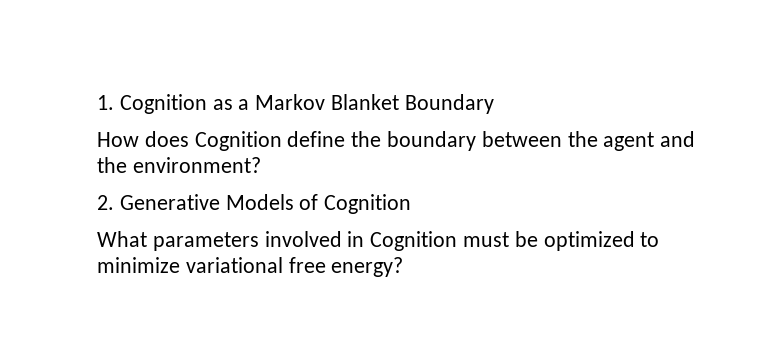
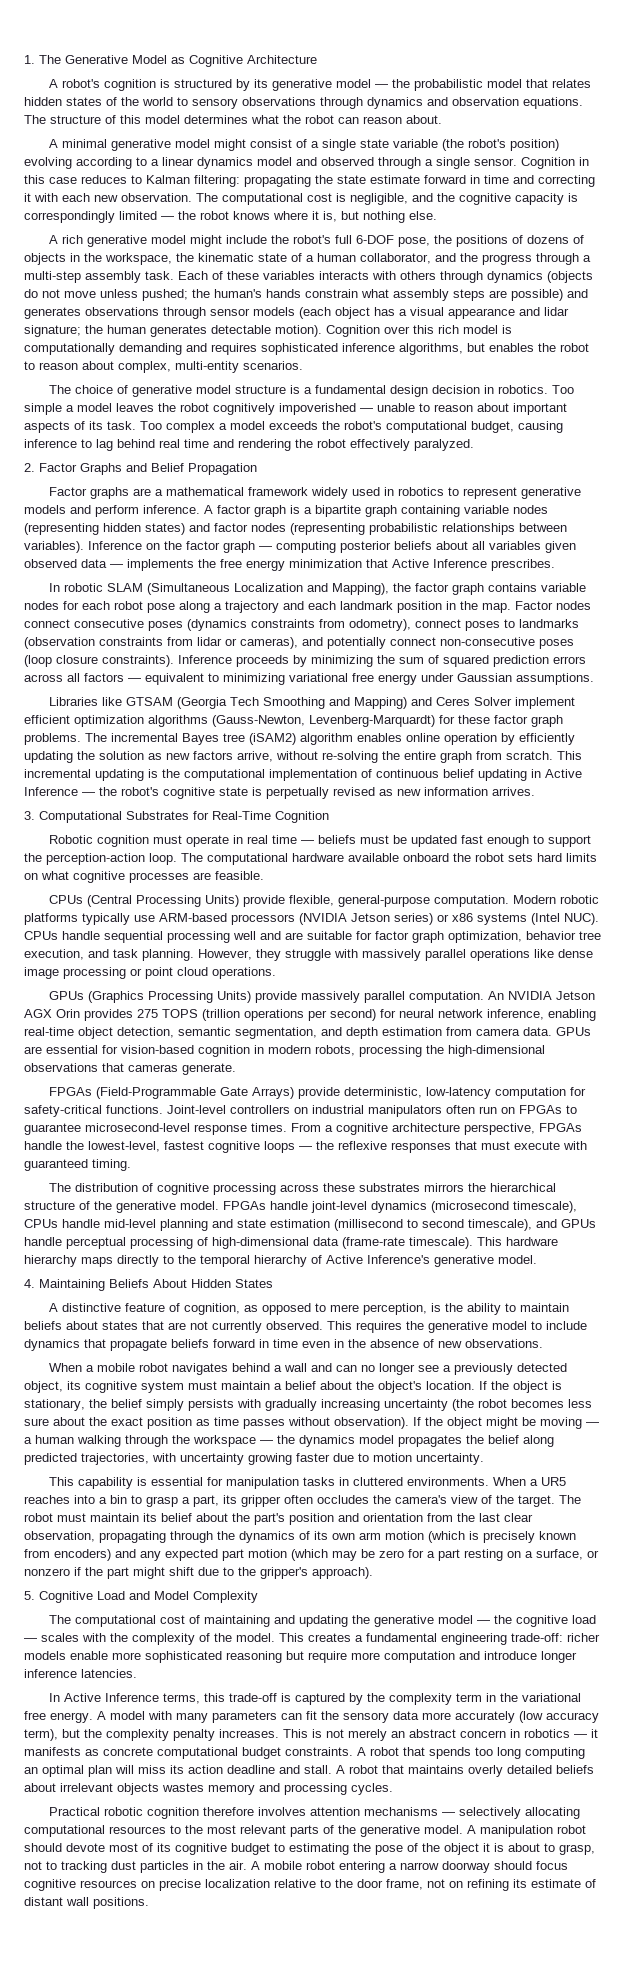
[119,94,494,114] [97,131,696,151] [97,157,261,173] [97,194,412,214] [97,231,660,251] [97,257,404,277] Cognition as a Markov Blanket Boundary // How does Cognition define the boundary between the agent and the environment? // 2. Generative Models of Cognition // What parameters involved in Cognition must be optimized to minimize variational free energy? -> [39,55,317,67] [49,79,592,91] [24,97,583,109] [24,115,442,124] [49,139,560,151] [24,157,589,169] [24,175,595,187] [24,193,578,205] [24,211,437,223] [49,235,585,247] [24,253,591,265] [24,271,593,283] [24,289,588,301] [24,307,569,319] [24,325,512,337] [24,343,589,355] [24,361,303,373] [49,385,575,397] [24,403,567,415] [24,421,563,433] [24,439,474,451] [24,463,257,475] [49,487,582,499] [24,505,548,517] [24,523,567,535] [24,541,576,553] [24,559,555,571] [49,583,587,595] [24,601,591,613] [24,619,579,631] [24,637,574,649] [24,655,586,667] [24,673,594,685] [49,697,576,709] [24,715,563,727] [24,733,575,745] [24,751,582,763] [24,769,582,781] [24,787,535,799] [24,811,329,823] [49,835,592,847] [24,853,597,865] [24,871,264,883] [49,895,600,907] [24,913,599,925] [24,931,601,943] [24,949,593,961] [24,967,276,979] [49,991,596,1003] [24,1009,596,1021] [24,1027,591,1039] [24,1045,545,1057] [24,1063,236,1075] [49,1087,587,1099] [24,1105,577,1117] [24,1123,582,1135] [24,1141,587,1153] [24,1159,131,1171] [49,1183,557,1195] [24,1201,577,1213] [24,1219,596,1231] [24,1237,558,1249] [24,1255,537,1267] [24,1279,273,1291] [49,1303,570,1315] [24,1321,587,1333] [24,1339,543,1351] [49,1363,568,1375] [24,1381,562,1393] [24,1399,592,1411] [24,1417,599,1429] [24,1435,554,1447] [24,1453,484,1465] [49,1477,567,1489] [24,1495,581,1507] [24,1513,533,1525] [24,1531,576,1543] [24,1549,599,1561] [24,1567,373,1579] [24,1591,258,1603] [49,1615,597,1627] [24,1633,600,1645] [24,1651,577,1663] [24,1669,137,1678] [49,1693,582,1705] [24,1711,599,1723] [24,1729,598,1741] [24,1747,585,1759] [24,1765,594,1777] [24,1783,393,1795] [49,1807,581,1819] [24,1825,586,1837] [24,1843,595,1855] [24,1861,568,1873] [24,1879,596,1891] [24,1897,149,1909] The Generative Model as Cognitive Architecture // A robot's cognition is structured by its generative model — the probabilistic model that relates hidden states of the world to sensory observations through dynamics and observation equations. The structure of this model determines what the robot can reason about. // A minimal generative model might consist of a single state variable (the robot's position) evolving according to a linear dynamics model and observed through a single sensor. Cognition in this case reduces to Kalman filtering: propagating the state estimate forward in time and correcting it with each new observation. The computational cost is negligible, and the cognitive capacity is correspondingly limited — the robot knows where it is, but nothing else. // A rich generative model might include the robot's full 6-DOF pose, the positions of dozens of objects in the workspace, the kinematic state of a human collaborator, and the progress through a multi-step assembly task. Each of these variables interacts with others through dynamics (objects do not move unless pushed; the human's hands constrain what assembly steps are possible) and generates observations through sensor models (each object has a visual appearance and lidar signature; the human generates detectable motion). Cognition over this rich model is computationally demanding and requires sophisticated inference algorithms, but enables the robot to reason about complex, multi-entity scenarios. // The choice of generative model structure is a fundamental design decision in robotics. Too simple a model leaves the robot cognitively impoverished — unable to reason about important aspects of its task. Too complex a model exceeds the robot's computational budget, causing inference to lag behind real time and rendering the robot effectively paralyzed. // 2. Factor Graphs and Belief Propagation // Factor graphs are a mathematical framework widely used in robotics to represent generative models and perform inference. A factor graph is a bipartite graph containing variable nodes (representing hidden states) and factor nodes (representing probabilistic relationships between variables). Inference on the factor graph — computing posterior beliefs about all variables given observed data — implements the free energy minimization that Active Inference prescribes. // In robotic SLAM (Simultaneous Localization and Mapping), the factor graph contains variable nodes for each robot pose along a trajectory and each landmark position in the map. Factor nodes connect consecutive poses (dynamics constraints from odometry), connect poses to landmarks (observation constraints from lidar or cameras), and potentially connect non-consecutive poses (loop closure constraints). Inference proceeds by minimizing the sum of squared prediction errors across all factors — equivalent to minimizing variational free energy under Gaussian assumptions. // Libraries like GTSAM (Georgia Tech Smoothing and Mapping) and Ceres Solver implement efficient optimization algorithms (Gauss-Newton, Levenberg-Marquardt) for these factor graph problems. The incremental Bayes tree (iSAM2) algorithm enables online operation by efficiently updating the solution as new factors arrive, without re-solving the entire graph from scratch. This incremental updating is the computational implementation of continuous belief updating in Active Inference — the robot's cognitive state is perpetually revised as new information arrives. // 3. Computational Substrates for Real-Time Cognition // Robotic cognition must operate in real time — beliefs must be updated fast enough to support the perception-action loop. The computational hardware available onboard the robot sets hard limits on what cognitive processes are feasible. // CPUs (Central Processing Units) provide flexible, general-purpose computation. Modern robotic platforms typically use ARM-based processors (NVIDIA Jetson series) or x86 systems (Intel NUC). CPUs handle sequential processing well and are suitable for factor graph optimization, behavior tree execution, and task planning. However, they struggle with massively parallel operations like dense image processing or point cloud operations. // GPUs (Graphics Processing Units) provide massively parallel computation. An NVIDIA Jetson AGX Orin provides 275 TOPS (trillion operations per second) for neural network inference, enabling real-time object detection, semantic segmentation, and depth estimation from camera data. GPUs are essential for vision-based cognition in modern robots, processing the high-dimensional observations that cameras generate. // FPGAs (Field-Programmable Gate Arrays) provide deterministic, low-latency computation for safety-critical functions. Joint-level controllers on industrial manipulators often run on FPGAs to guarantee microsecond-level response times. From a cognitive architecture perspective, FPGAs handle the lowest-level, fastest cognitive loops — the reflexive responses that must execute with guaranteed timing. // The distribution of cognitive processing across these substrates mirrors the hierarchical structure of the generative model. FPGAs handle joint-level dynamics (microsecond timescale), CPUs handle mid-level planning and state estimation (millisecond to second timescale), and GPUs handle perceptual processing of high-dimensional data (frame-rate timescale). This hardware hierarchy maps directly to the temporal hierarchy of Active Inference's generative model. // 4. Maintaining Beliefs About Hidden States // A distinctive feature of cognition, as opposed to mere perception, is the ability to maintain beliefs about states that are not currently observed. This requires the generative model to include dynamics that propagate beliefs forward in time even in the absence of new observations. // When a mobile robot navigates behind a wall and can no longer see a previously detected object, its cognitive system must maintain a belief about the object's location. If the object is stationary, the belief simply persists with gradually increasing uncertainty (the robot becomes less sure about the exact position as time passes without observation). If the object might be moving — a human walking through the workspace — the dynamics model propagates the belief along predicted trajectories, with uncertainty growing faster due to motion uncertainty. // This capability is essential for manipulation tasks in cluttered environments. When a UR5 reaches into a bin to grasp a part, its gripper often occludes the camera's view of the target. The robot must maintain its belief about the part's position and orientation from the last clear observation, propagating through the dynamics of its own arm motion (which is precisely known from encoders) and any expected part motion (which may be zero for a part resting on a surface, or nonzero if the part might shift due to the gripper's approach). // 5. Cognitive Load and Model Complexity // The computational cost of maintaining and updating the generative model — the cognitive load — scales with the complexity of the model. This creates a fundamental engineering trade-off: richer models enable more sophisticated reasoning but require more computation and introduce longer inference latencies. // In Active Inference terms, this trade-off is captured by the complexity term in the variational free energy. A model with many parameters can fit the sensory data more accurately (low accuracy term), but the complexity penalty increases. This is not merely an abstract concern in robotics — it manifests as concrete computational budget constraints. A robot that spends too long computing an optimal plan will miss its action deadline and stall. A robot that maintains overly detailed beliefs about irrelevant objects wastes memory and processing cycles. // Practical robotic cognition therefore involves attention mechanisms — selectively allocating computational resources to the most relevant parts of the generative model. A manipulation robot should devote most of its cognitive budget to estimating the pose of the object it is about to grasp, not to tracking dust particles in the air. A mobile robot entering a narrow doorway should focus cognitive resources on precise localization relative to the door frame, not on refining its estimate of distant wall positions.

